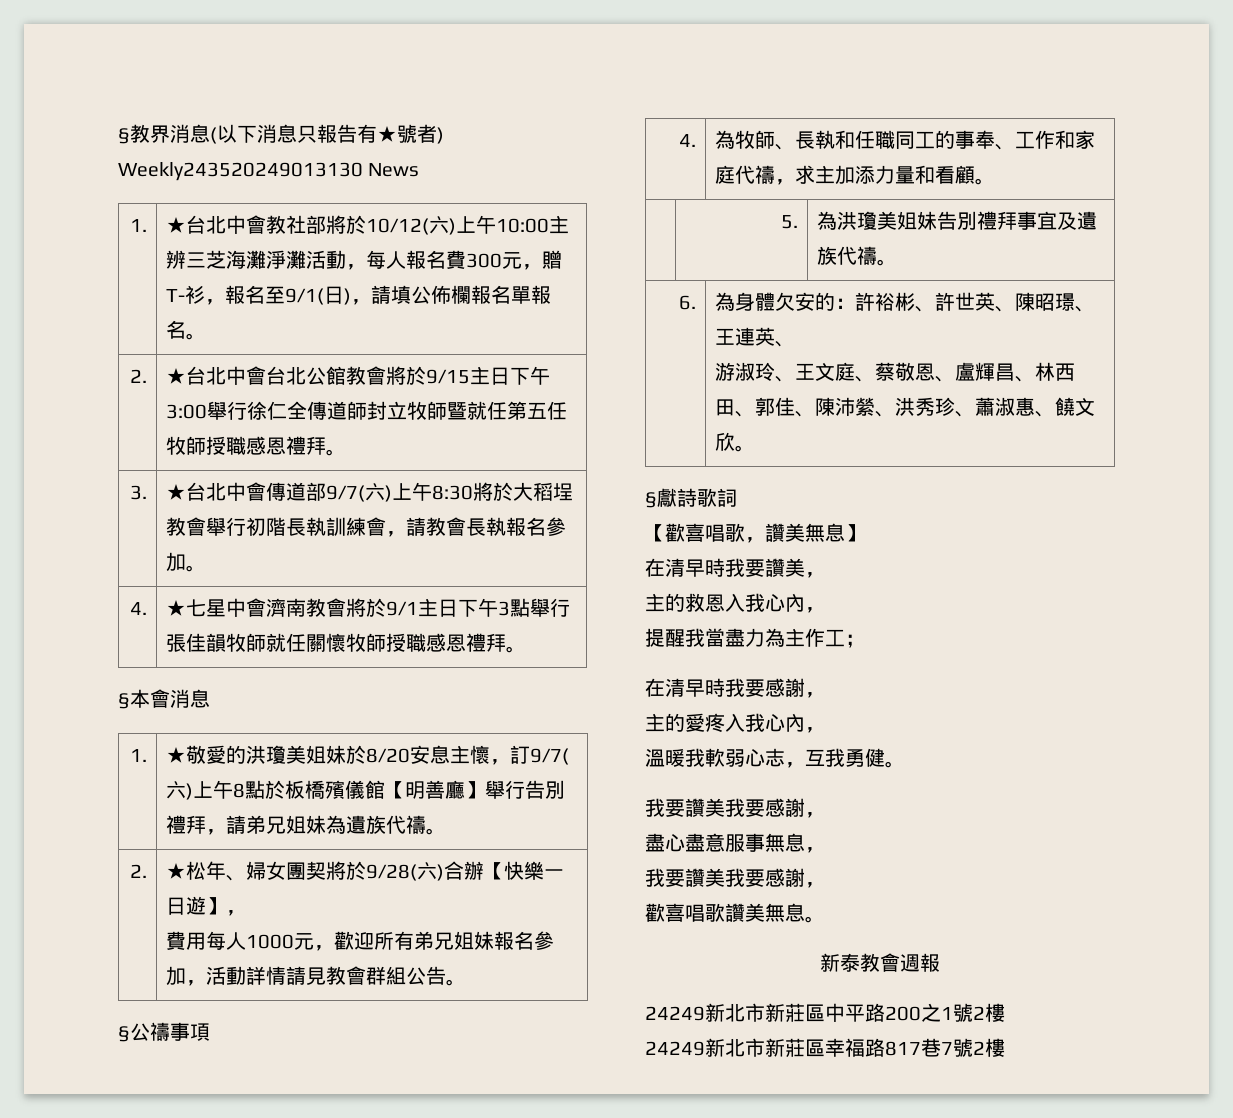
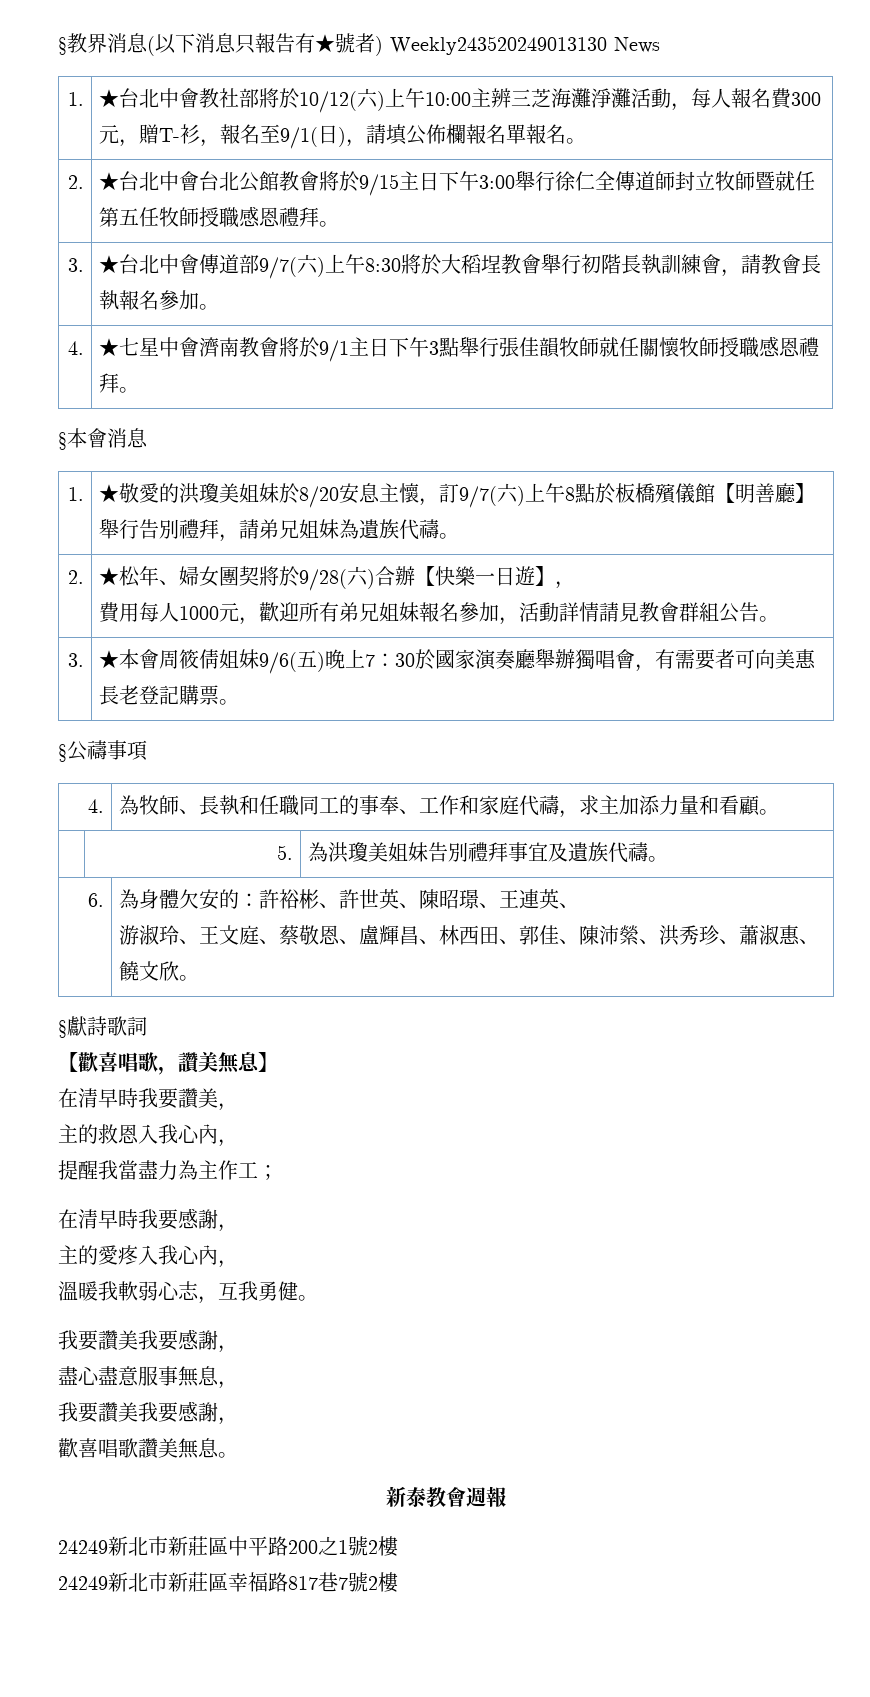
(467, 982) none -> [67,653,84,667] [99,648,817,674] [99,685,240,705] // 3. | ★本會周筱倩姐妹9/6(五)晚上7：30於國家演奏廳舉辦獨唱會，有需要者可向美惠長老登記購票。

